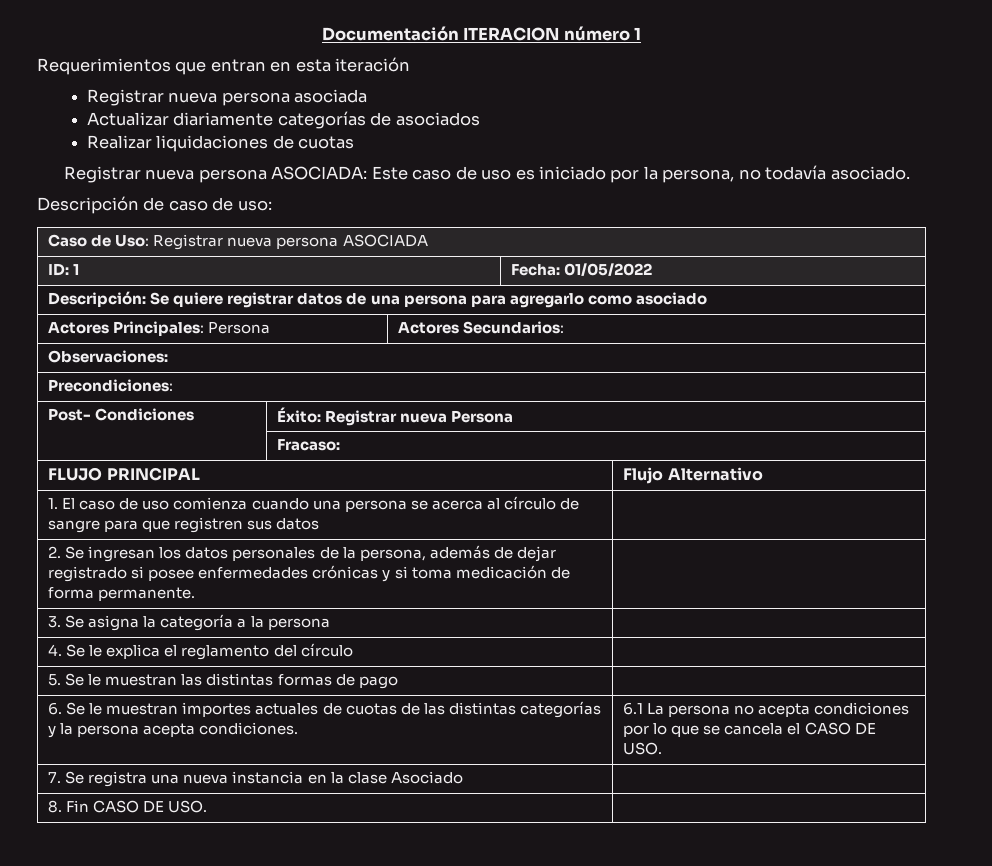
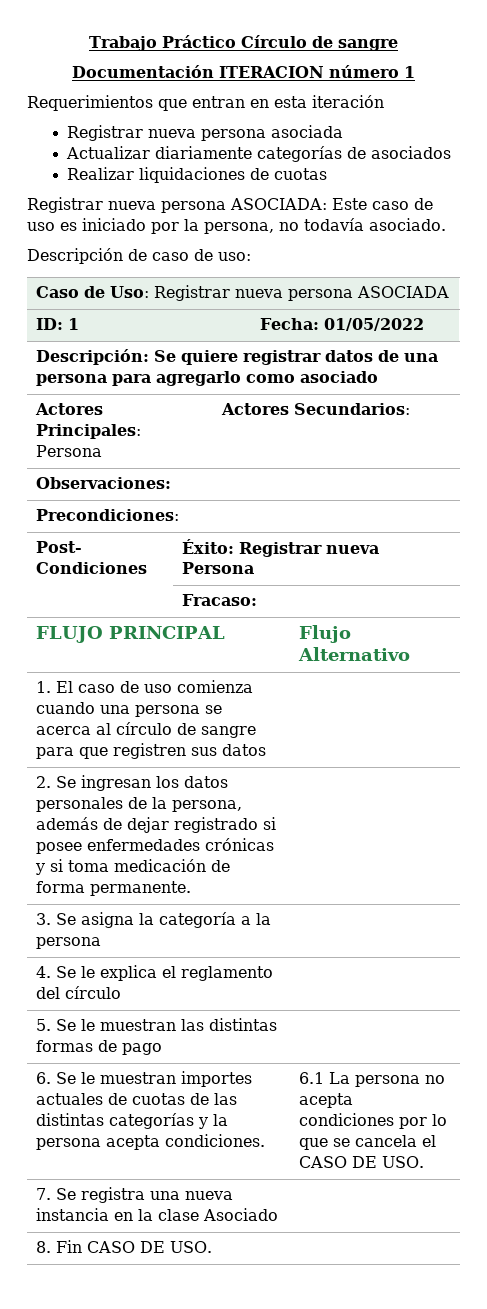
(321, 33) none -> [89,35,398,51] Trabajo Práctico Círculo de sangre //

